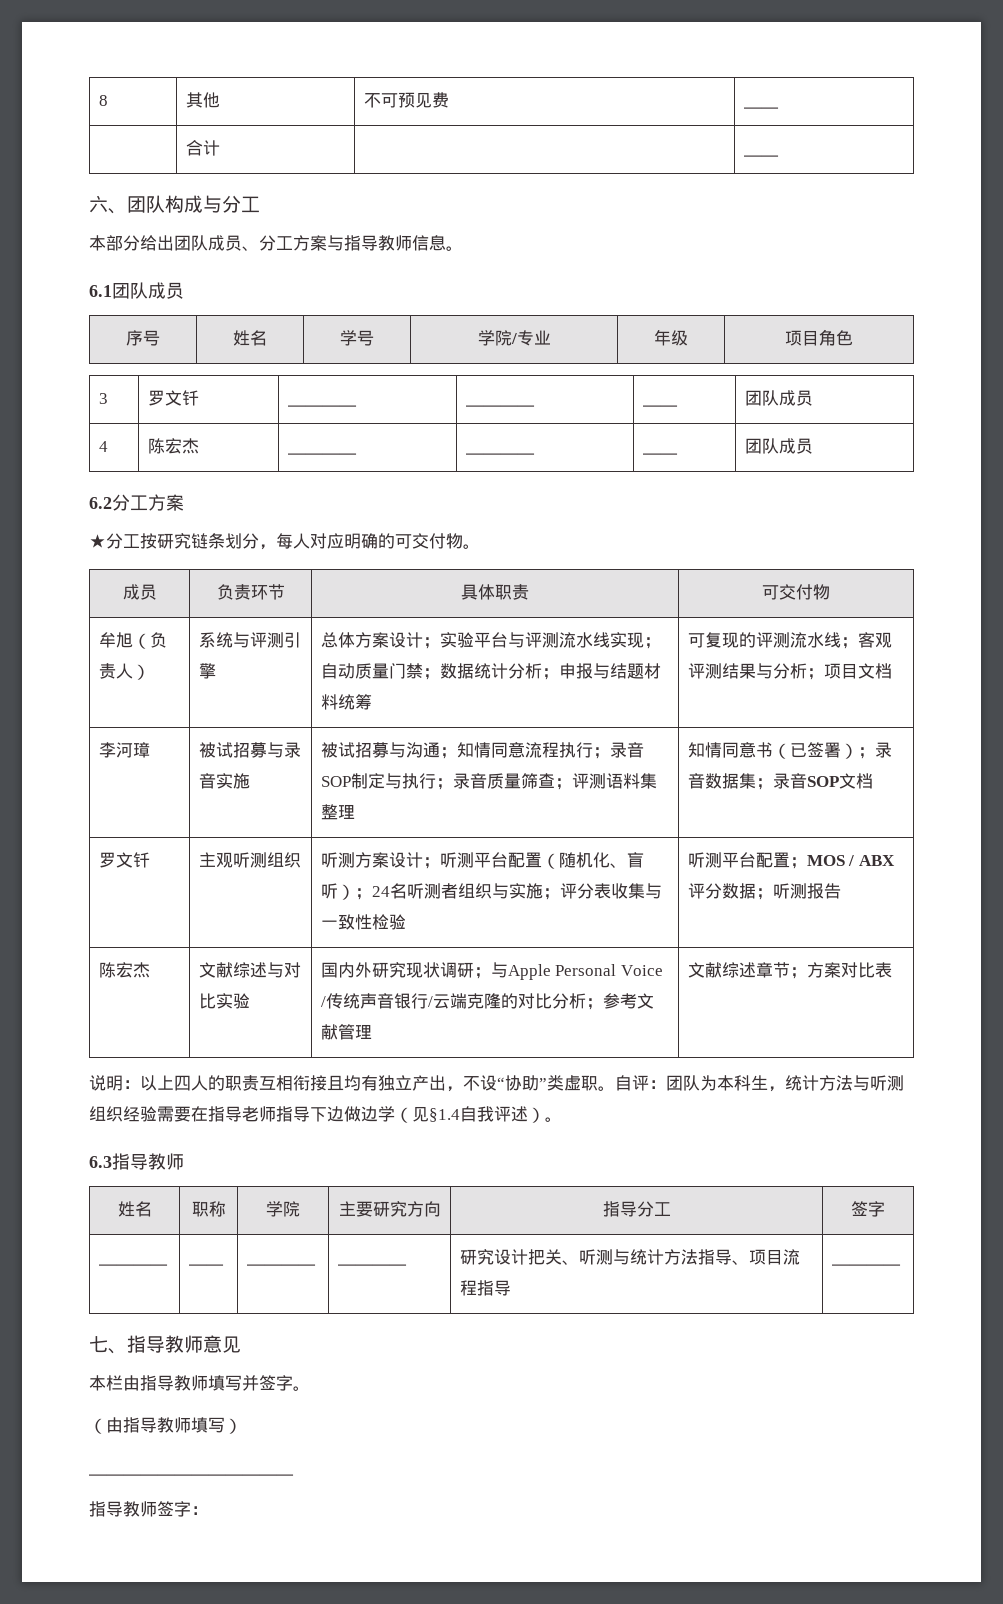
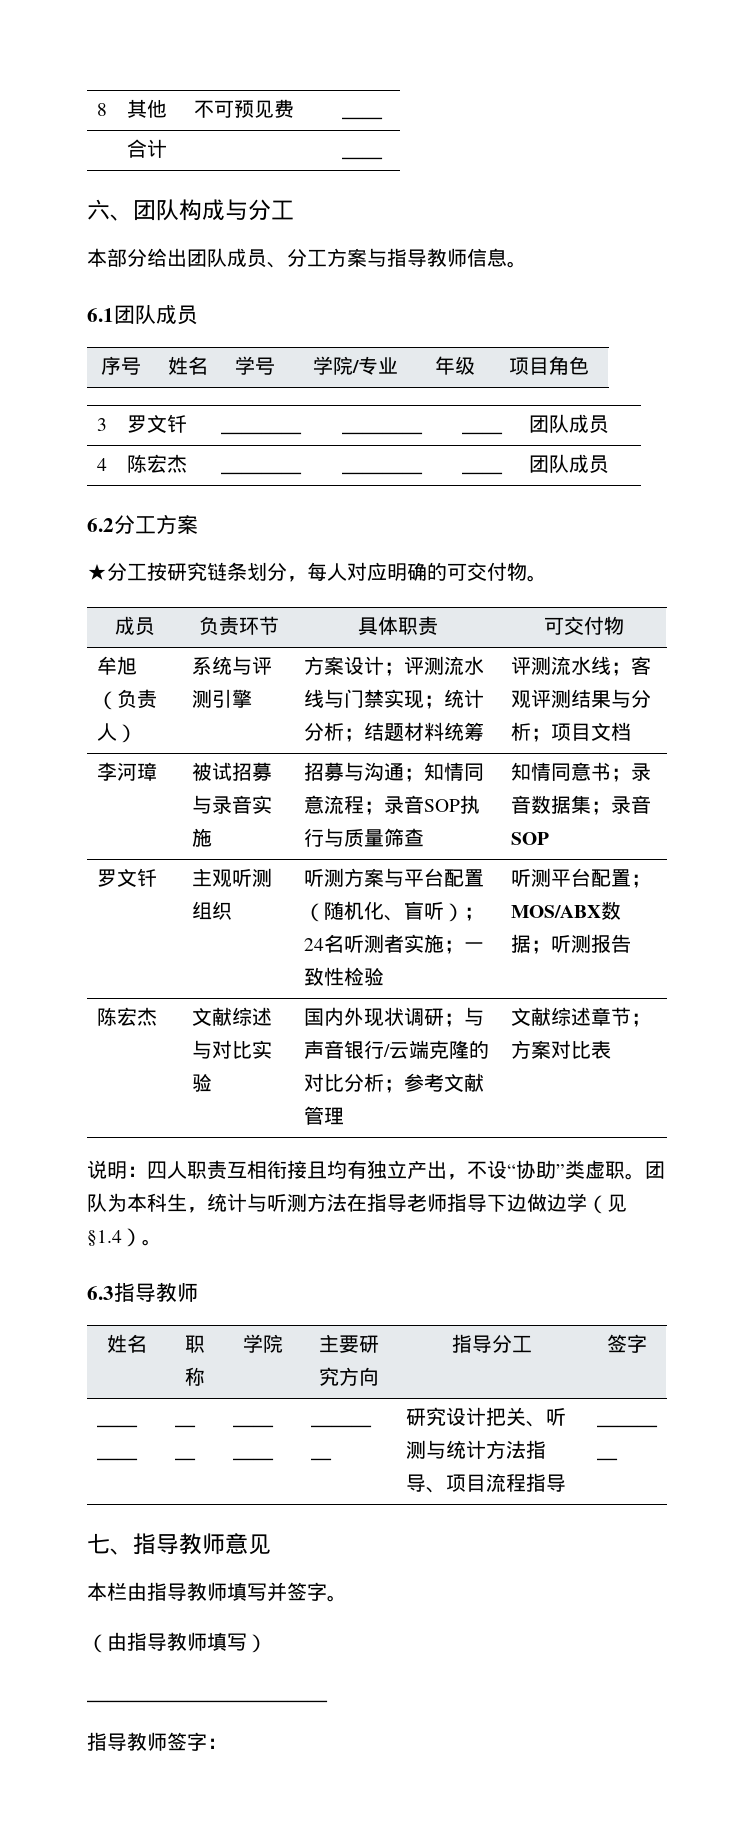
[320,632,661,649] [320,663,474,680] 总体方案设计；实验平台与评测流水线实现；自动质量门禁；数据 -> [303,656,484,676] [303,689,444,709] 方案设计；评测流水线与门禁实现；
[558,663,610,679] 申报与 -> (364, 735) none
[687,632,756,648] 可复现的 -> (484, 731) none
[320,742,355,758] 被试 -> (212, 837) none
[558,742,644,759] [320,773,657,790] [320,804,355,820] 执行；录音SOP制定与执行；录音质量筛查；评测语料集整理 -> [363,795,480,815] [303,828,424,847] ；录音SOP执行与质量筛查
[772,742,858,759] （已签署） -> (611, 771) none
[838,773,873,789] 文档 -> (549, 838) none
[388,852,474,869] 设计；听测 -> [383,868,404,887] 与
[457,883,662,900] 组织与实施；评分表收集与 -> [403,934,464,954] 实施；
[806,855,896,866] [687,883,722,899] MOS / ABX评分 -> [510,905,601,918] MOS/ABX
[371,962,406,978] 研究 -> (364, 1016) none
[507,964,664,980] [320,993,360,1009] Apple Personal Voice /传统 -> (484, 1016) none
[140,1075,225,1091] 以上四人的 -> [147,1161,187,1179] 四人
[615,1075,666,1091] 自评： -> (645, 1176) none
[819,1075,904,1091] [89,1106,191,1122] 方法与听测组织经验需要 -> [247,1193,347,1212] 与听测方法
[460,1106,528,1122] 自我评述 -> (122, 1238) none

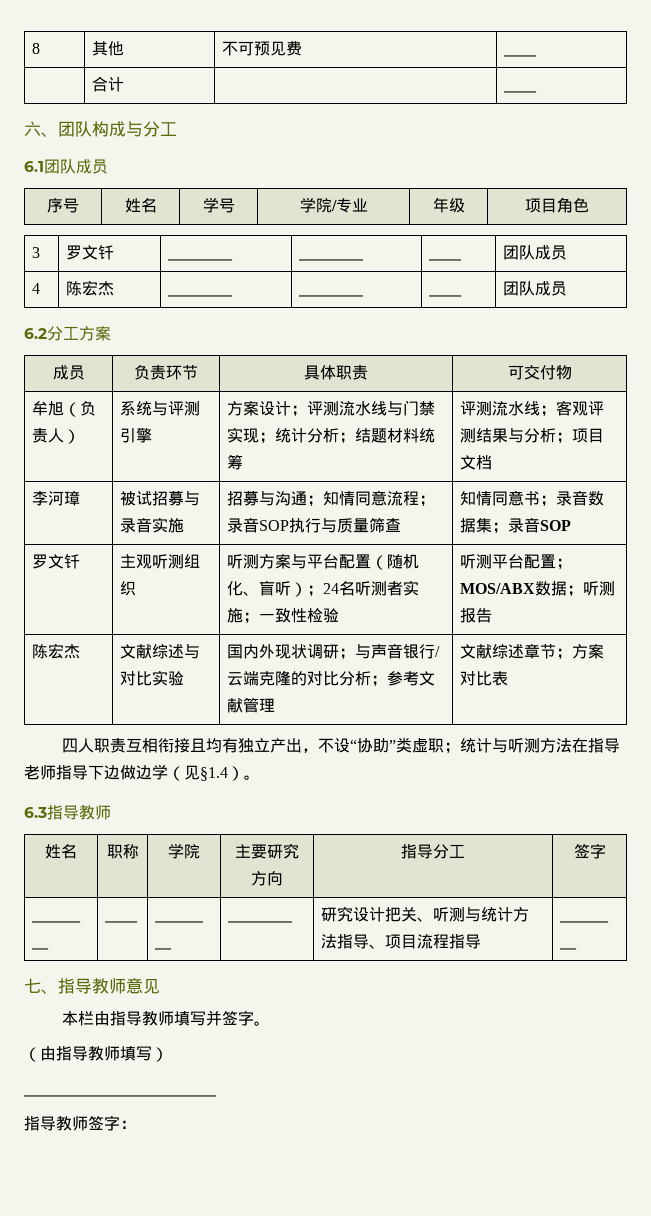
[87,248,527,268] // 本部分给出团队成员、分工方案与指导教师信息。 -> (177, 129) none
[87,562,547,582] // ★分工按研究链条划分，每人对应明确的可交付物。 -> (111, 333) none
[87,1160,147,1179] 说明： -> (509, 678) none
[625,1161,665,1180] [87,1193,207,1213] 。团队为本科生， -> [444,742,461,754] ；

